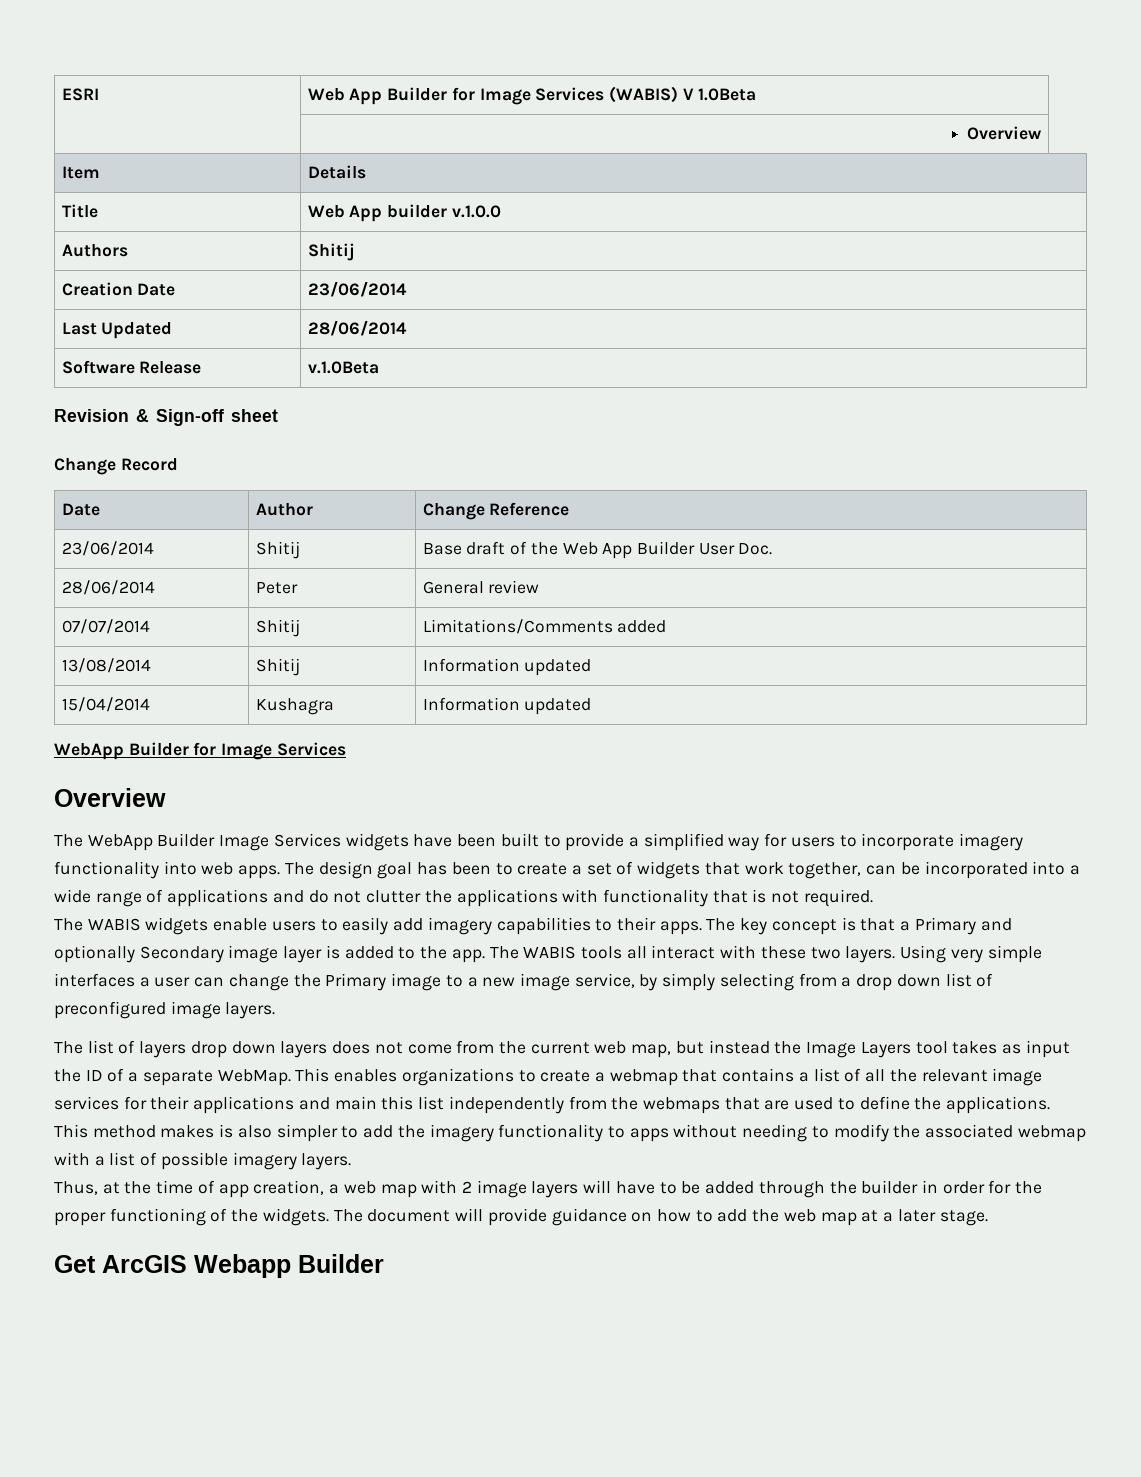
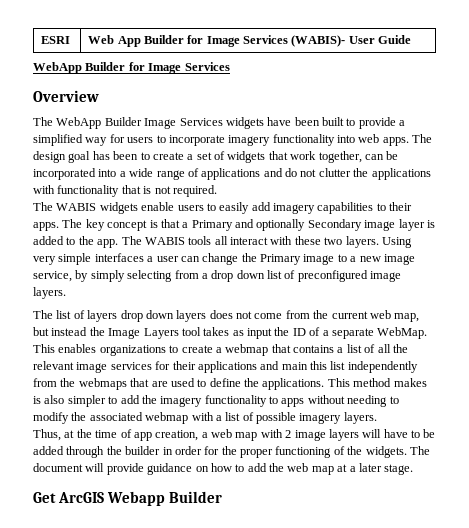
[608,86,757,103] [967,126,1042,140] [61,166,100,179] [307,165,366,179] [61,204,98,218] [307,204,501,222] [61,244,128,257] [307,243,355,261] [61,282,176,296] [307,281,407,297] [61,322,173,339] [307,320,407,336] [61,360,202,374] [307,361,379,374] [54,409,278,426] [54,458,178,475] [61,503,100,516] [255,503,313,516] [422,502,570,520] [61,541,154,556] [255,541,300,559] [422,541,773,559] [61,580,155,595] [255,582,298,594] [422,580,540,594] [61,619,150,634] [255,619,300,637] [422,619,667,634] [61,658,151,673] [255,658,300,676] [422,658,592,676] [61,697,150,712] [255,698,334,715] [422,697,592,715] (WABIS) V 1.0Beta // | Overview // Item | Details // Title | Web App builder v.1.0.0 // Authors | Shitij // Creation Date | 23/06/2014 // Last Updated | 28/06/2014 // Software Release | v.1.0Beta // Revision & Sign-off sheet // Change Record // Date | Author | Change Reference // 23/06/2014 | Shitij | Base draft of the Web App Builder User Doc. // 28/06/2014 | Peter | General review // 07/07/2014 | Shitij | Limitations/Comments added // 13/08/2014 | Shitij | Information updated // 15/04/2014 | Kushagra | Information updated -> [291,35,412,47] (WABIS)- User Guide

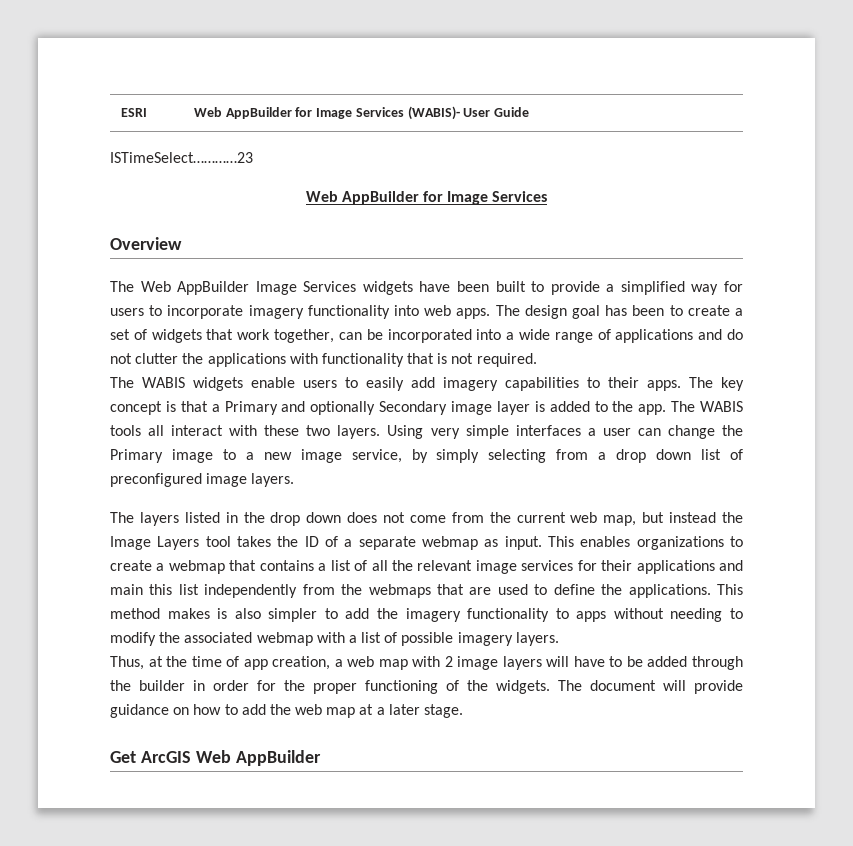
[117,35,184,47] App Builder -> [225,107,292,119] AppBuilder
[33,62,126,74] WebApp Builder -> [110,152,253,163] [305,191,419,205] ISTimeSelect…………23 // Web AppBuilder
[56,117,142,129] WebApp Builder -> [140,281,250,295] Web AppBuilder
[56,310,207,322] list of layers drop down layers -> [139,512,342,526] layers listed in the drop down
[232,328,272,339] as input -> (271, 541) none
[377,327,428,339] WebMap. -> [422,536,542,550] webmap as input.
[107,491,223,506] Webapp Builder -> [195,750,321,766] Web AppBuilder

